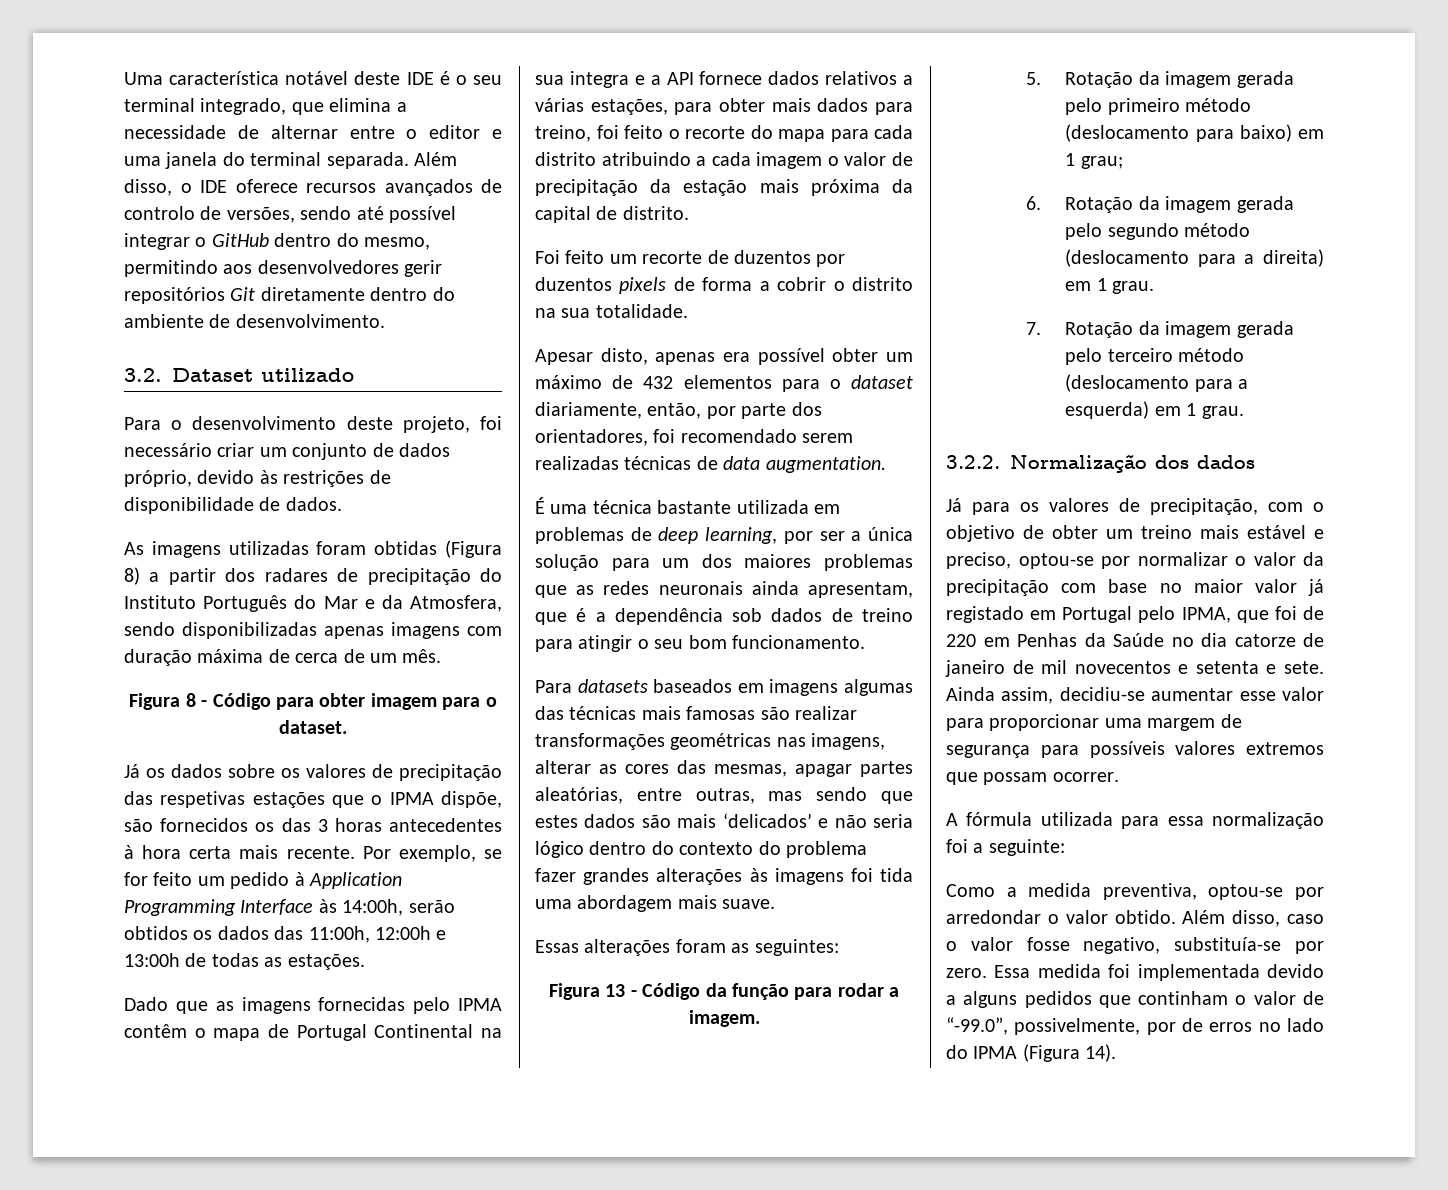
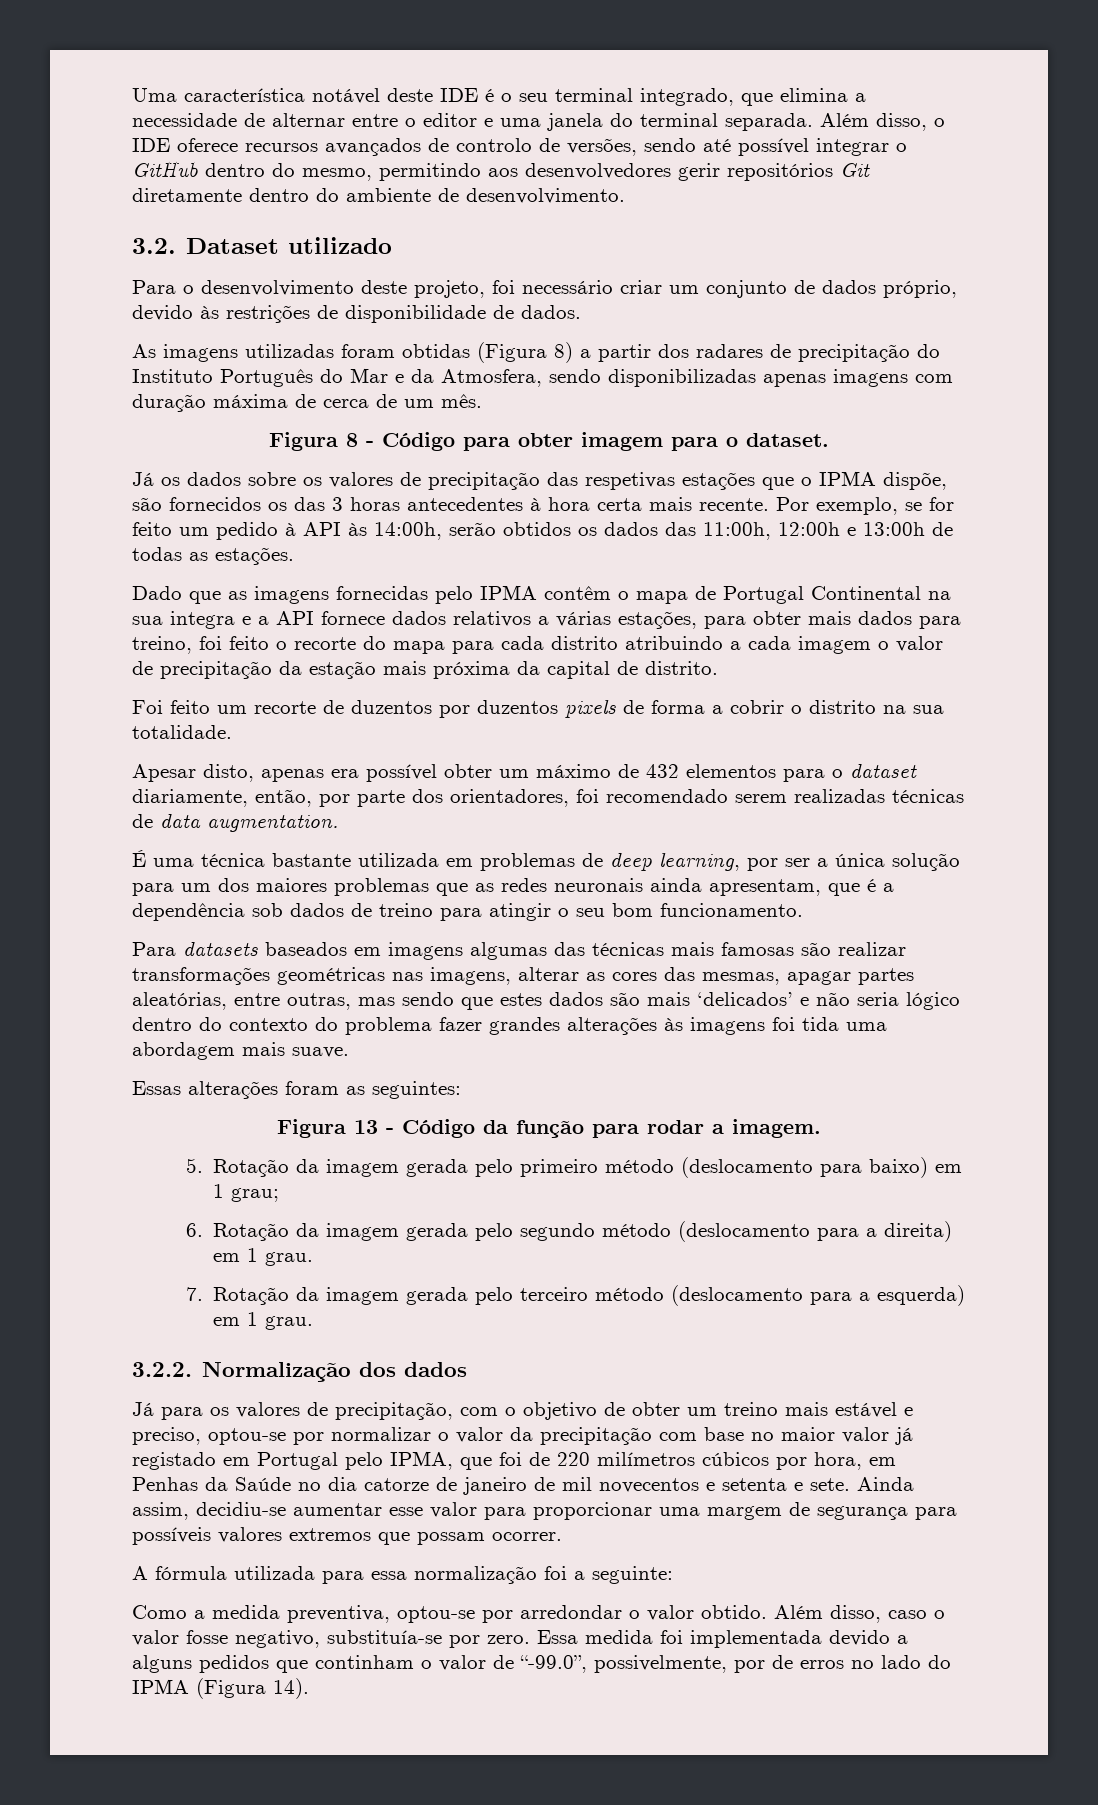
[309,872,402,889] [124,899,314,916] Application Programming Interface -> [303,522,341,536] API
(976, 640) none -> [597,1452,862,1470] milímetros cúbicos por hora,

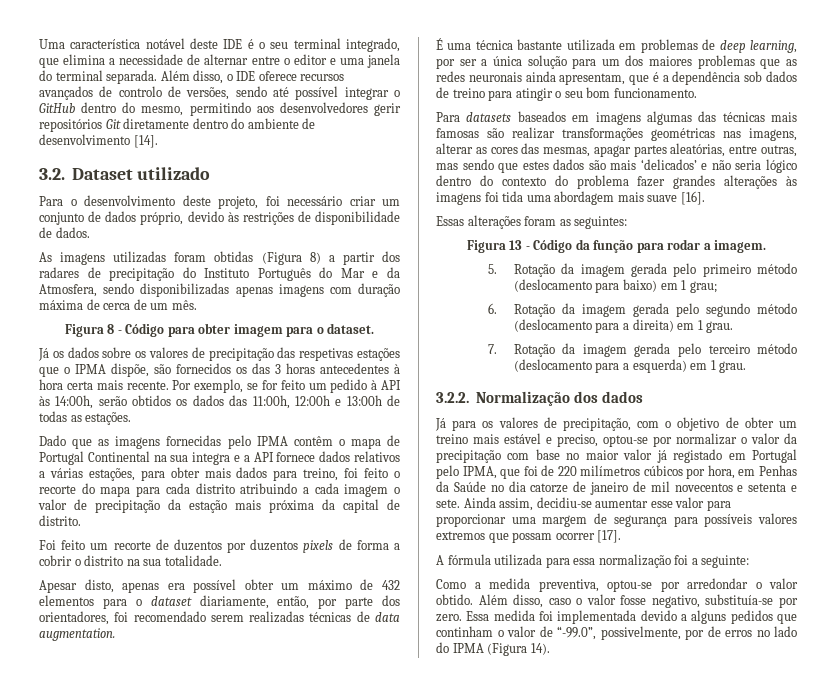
[466,188,625,204] desenvolvimento. -> [39,134,158,148] desenvolvimento [14].
[292,1047,349,1058] suave. -> [647,191,705,205] suave [16].
[492,1532,562,1541] ocorrer. -> [555,530,622,543] ocorrer [17].

